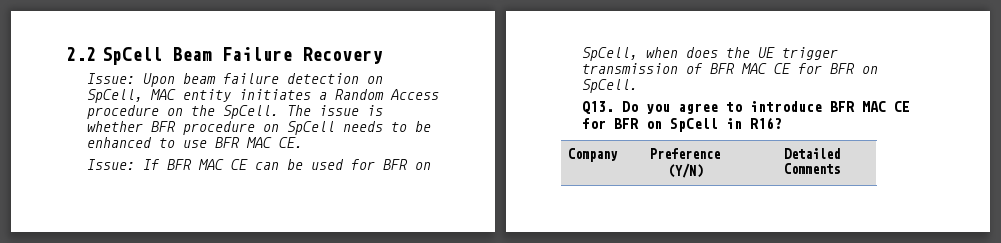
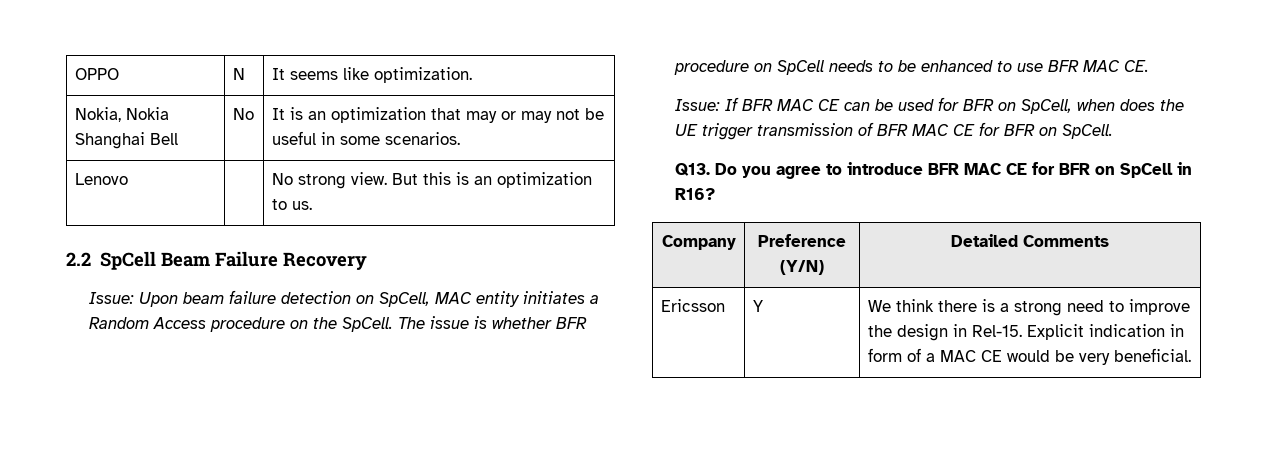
(66, 54) none -> [74,68,119,80] [232,68,245,80] [271,67,472,83] [74,107,169,122] [74,132,178,149] [232,108,254,120] [271,107,604,123] [271,131,460,145] [74,173,128,185] [271,172,592,189] [271,199,312,210] OPPO | N | It seems like optimization. // Nokia, Nokia Shanghai Bell | No | It is an optimization that may or may not be useful in some scenarios. // Lenovo | | No strong view. But this is an optimization to us. //
(840, 168) none -> [660,299,725,312] [752,300,763,312] [867,299,1190,316] [867,324,1184,341] [867,348,1191,365] // Ericsson | Y | We think there is a strong need to improve the design in Rel-15. Explicit indication in form of a MAC CE would be very beneficial.

